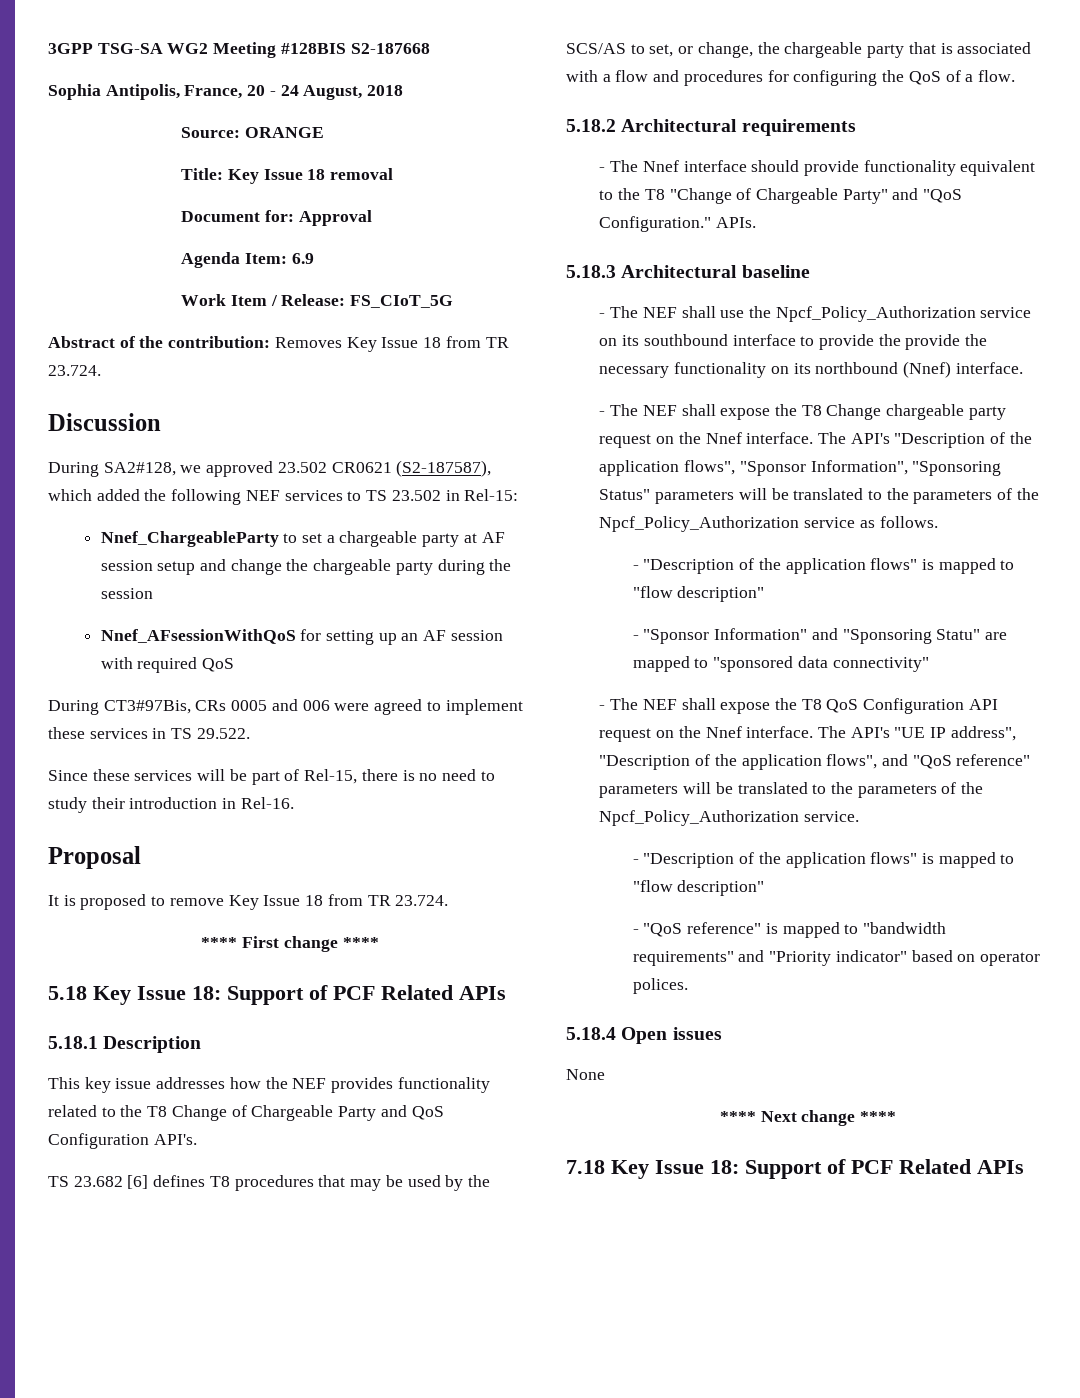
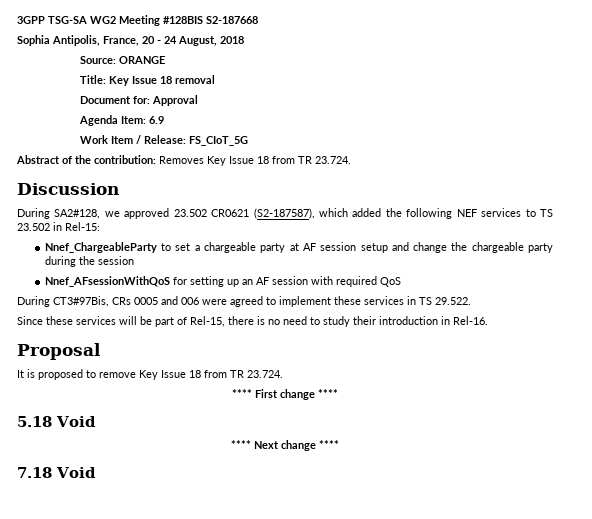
[93,985,506,1005] [48,1036,202,1053] [48,1077,490,1093] [48,1105,444,1121] [48,1133,197,1149] [48,1175,490,1191] [566,42,1032,58] [566,70,1015,86] [566,119,856,136] [599,160,1036,176] [599,188,963,204] [599,216,757,232] [566,265,810,278] [599,306,1032,322] [599,334,988,350] [599,361,1023,378] [599,404,1006,420] [599,432,1032,448] [599,460,1002,476] [599,488,1039,504] [599,516,938,532] [632,558,1015,574] [632,586,765,602] [632,628,1008,644] [632,656,929,672] [599,698,998,714] [599,726,1016,742] [599,754,1031,770] [599,782,984,798] [599,810,860,826] [632,852,1015,868] [632,880,765,896] [632,922,947,938] [632,950,1041,966] [632,978,688,994] [566,1027,722,1044] [566,1069,605,1080] Key Issue 18: Support of PCF Related APIs // 5.18.1 Description // This key issue addresses how the NEF provides functionality related to the T8 Change of Chargeable Party and QoS Configuration API's. // TS 23.682 [6] defines T8 procedures that may be used by the SCS/AS to set, or change, the chargeable party that is associated with a flow and procedures for configuring the QoS of a flow. // 5.18.2 Architectural requirements // - The Nnef interface should provide functionality equivalent to the T8 "Change of Chargeable Party" and "QoS Configuration." APIs. // 5.18.3 Architectural baseline // - The NEF shall use the Npcf_Policy_Authorization service on its southbound interface to provide the provide the necessary functionality on its northbound (Nnef) interface. // - The NEF shall expose the T8 Change chargeable party request on the Nnef interface. The API's "Description of the application flows", "Sponsor Information", "Sponsoring Status" parameters will be translated to the parameters of the Npcf_Policy_Authorization service as follows. // - "Description of the application flows" is mapped to "flow description" // - "Sponsor Information" and "Sponsoring Statu" are mapped to "sponsored data connectivity" // - The NEF shall expose the T8 QoS Configuration API request on the Nnef interface. The API's "UE IP address", "Description of the application flows", and "QoS reference" parameters will be translated to the parameters of the Npcf_Policy_Authorization service. // - "Description of the application flows" is mapped to "flow description" // - "QoS reference" is mapped to "bandwidth requirements" and "Priority indicator" based on operator polices. // 5.18.4 Open issues // None -> [56,416,96,427] Void
[611,1159,1024,1179] Key Issue 18: Support of PCF Related APIs -> [56,467,96,478] Void

